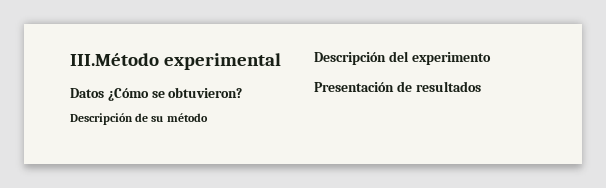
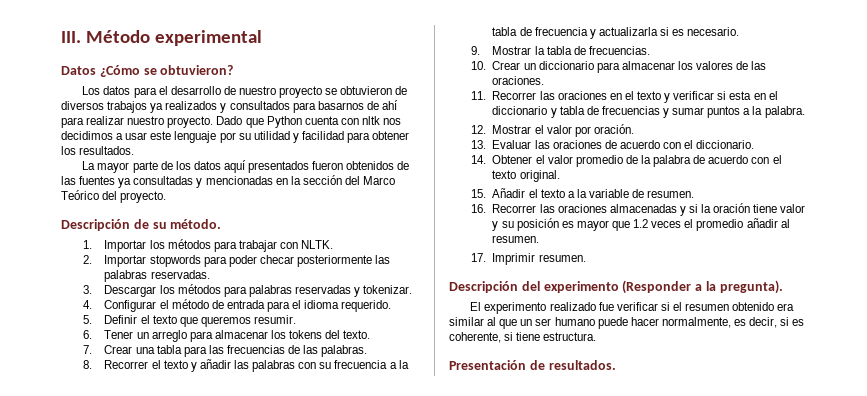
[70,53,159,66] III.Método -> [61,30,151,43] III. Método
[70,113,208,125] [314,51,491,65] Descripción de su método // Descripción del experimento -> [82,86,408,98] [61,100,398,113] [61,116,402,128] [61,131,410,143] [61,146,135,155] [82,160,410,173] [61,175,396,188] [61,190,167,203] [61,219,222,231] [82,239,334,252] [82,255,391,267] [104,270,210,282] [82,284,413,297] [82,299,392,312] [82,315,296,327] [82,330,371,342] [82,345,368,357] [82,359,409,372] [492,27,740,39] [470,46,650,55] [470,61,767,73] [492,76,545,85] [470,91,778,103] [492,106,805,118] [470,124,634,137] [470,140,755,149] [470,155,782,167] [492,170,560,182] [470,188,695,198] [470,203,806,216] [492,218,790,231] [492,235,540,243] [470,253,586,265] [449,280,783,294] [470,302,795,314] [449,317,805,329] [449,332,597,343] Los datos para el desarrollo de nuestro proyecto se obtuvieron de diversos trabajos ya realizados y consultados para basarnos de ahí para realizar nuestro proyecto. Dado que Python cuenta con nltk nos decidimos a usar este lenguaje por su utilidad y facilidad para obtener los resultados. // La mayor parte de los datos aquí presentados fueron obtenidos de las fuentes ya consultadas y mencionadas en la sección del Marco Teórico del proyecto. // Descripción de su método. // 1. Importar los métodos para trabajar con NLTK. // 2. Importar stopwords para poder checar posteriormente las palabras reservadas. // 3. Descargar los métodos para palabras reservadas y tokenizar. // 4. Configurar el método de entrada para el idioma requerido. // 5. Definir el texto que queremos resumir. // 6. Tener un arreglo para almacenar los tokens del texto. // 7. Crear una tabla para las frecuencias de las palabras. // 8. Recorrer el texto y añadir las palabras con su frecuencia a la tabla de frecuencia y actualizarla si es necesario. // 9. Mostrar la tabla de frecuencias. // 10. Crear un diccionario para almacenar los valores de las oraciones. // 11. Recorrer las oraciones en el texto y verificar si esta en el diccionario y tabla de frecuencias y sumar puntos a la palabra. // 12. Mostrar el valor por oración. // 13. Evaluar las oraciones de acuerdo con el diccionario. // 14. Obtener el valor promedio de la palabra de acuerdo con el texto original. // 15. Añadir el texto a la variable de resumen. // 16. Recorrer las oraciones almacenadas y si la oración tiene valor y su posición es mayor que 1.2 veces el promedio añadir al resumen. // 17. Imprimir resumen. // Descripción del experimento (Responder a la pregunta). // El experimento realizado fue verificar si el resumen obtenido era similar al que un ser humano puede hacer normalmente, es decir, si es coherente, si tiene estructura.
[415,81,481,92] resultados -> [548,360,616,370] resultados.

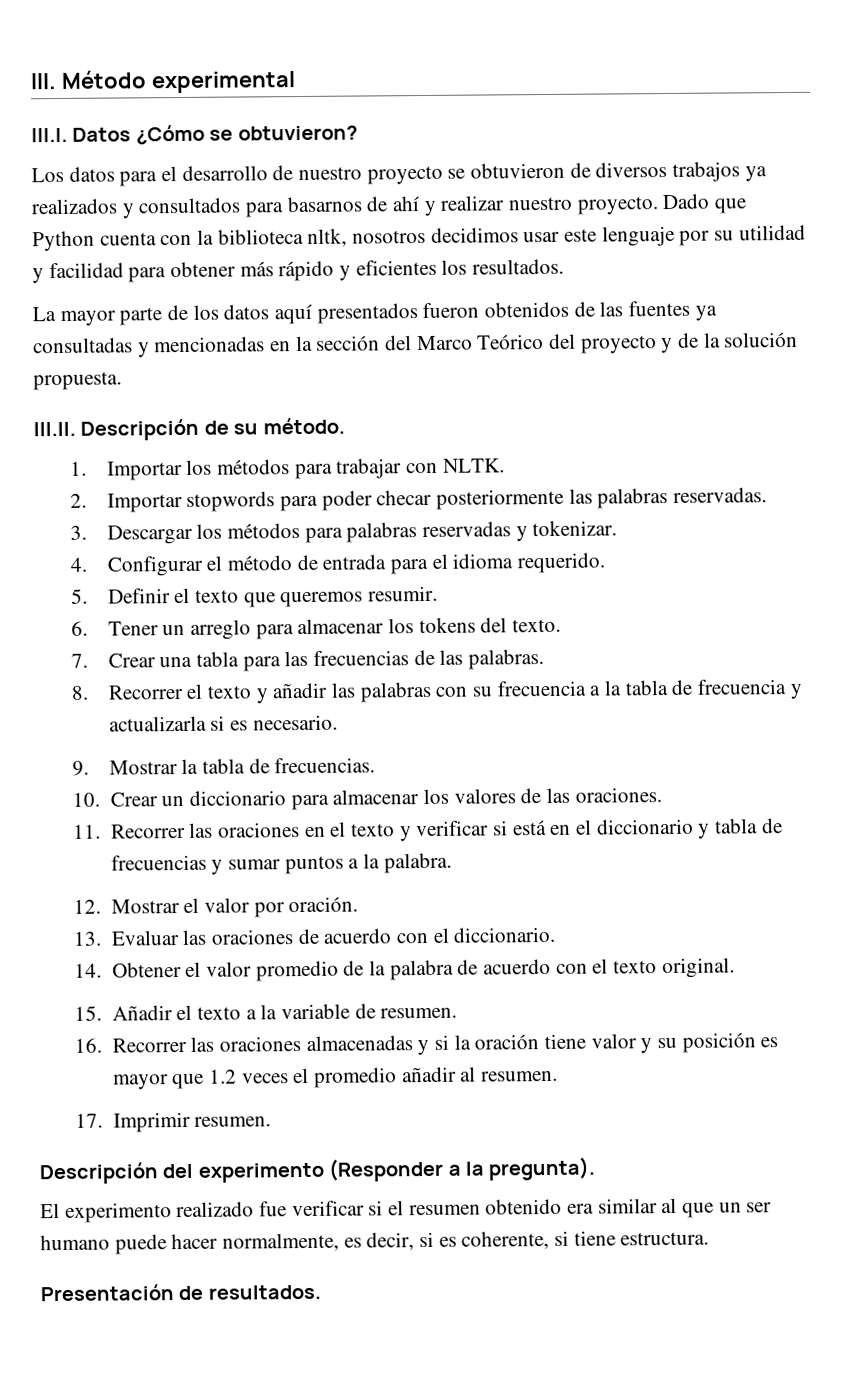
(263, 38) none -> [31,127,68,143] III.I.
[61,117,84,128] para -> [423,200,437,216] y
[361,116,402,125] [61,131,124,140] nltk nos decidimos a -> [197,227,519,247] la biblioteca nltk, nosotros decidimos
(410, 135) none -> [239,259,437,282] más rápido y eficientes
[120,191,167,203] proyecto. // -> [580,331,799,354] [33,371,122,391] [33,421,76,437] proyecto y de la solución propuesta. // III.II.
[729,91,752,100] esta -> [512,820,547,836] está

